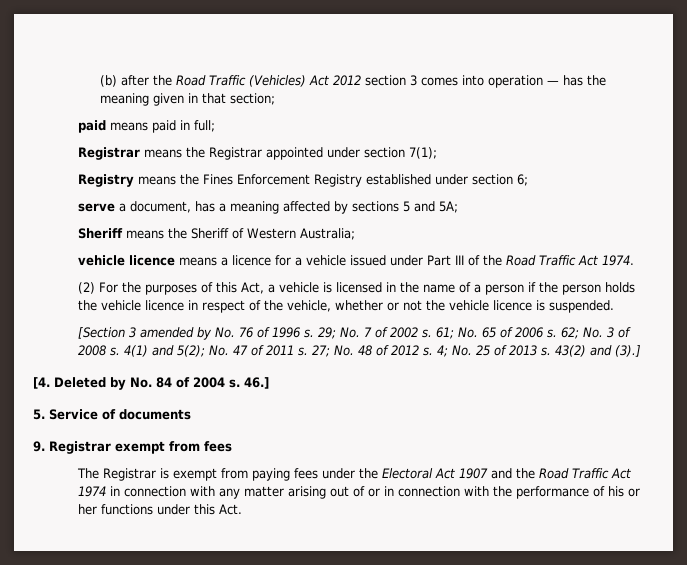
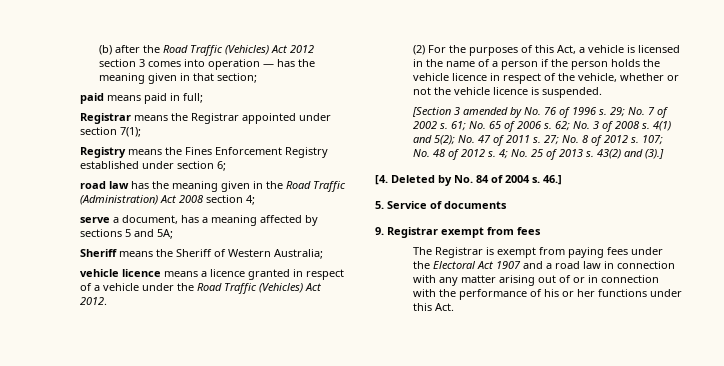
(528, 180) none -> [79,181,346,192] [79,195,255,205] // road law has the meaning given in the Road Traffic (Administration) Act 2008 section 4;
[274,255,634,266] for a vehicle issued under Part III of the Road Traffic Act 1974. -> [247,269,344,280] [79,283,321,294] [79,297,107,305] granted in respect of a vehicle under the Road Traffic (Vehicles) Act 2012.
(354, 350) none -> [581,135,663,146] [412,149,430,157] 8 of 2012 s. 107; No.
[515,468,631,479] [77,486,106,497] the Road Traffic Act 1974 -> [545,261,601,269] a road law

